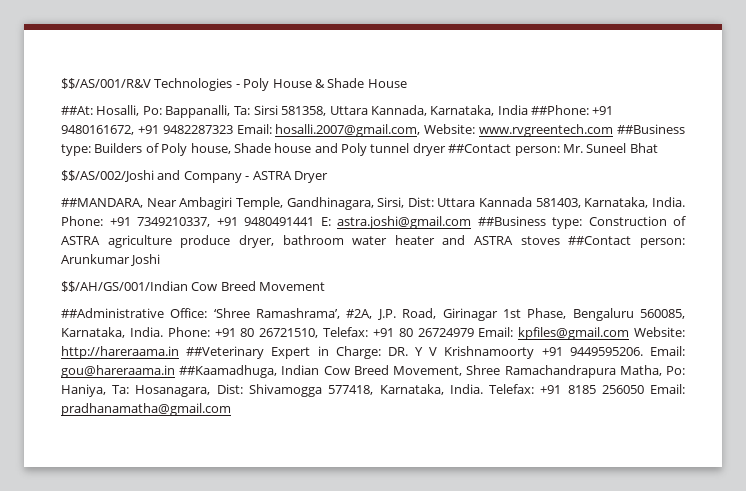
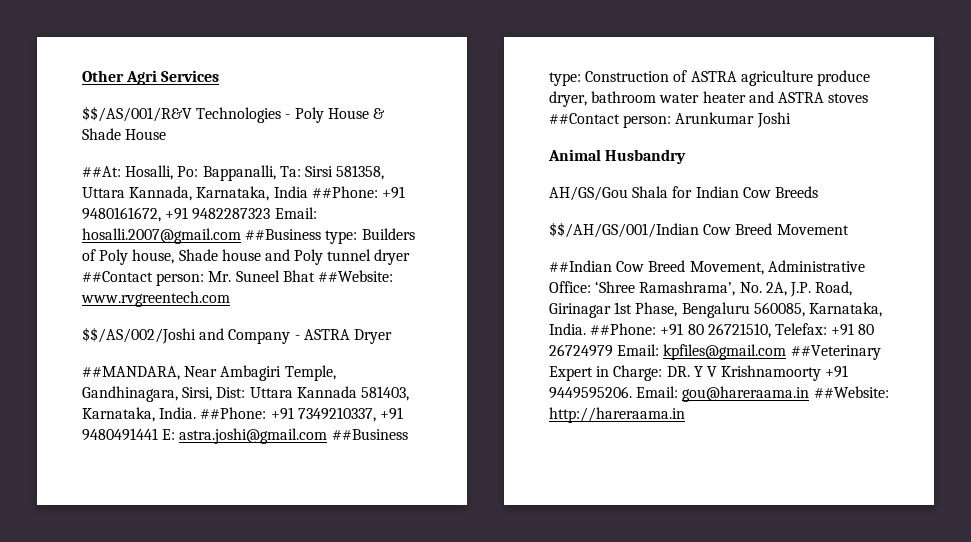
(61, 83) none -> [82,70,220,85] Other Agri Services //
[275,124,614,137] hosalli.2007@gmail.com, Website: www.rvgreentech.com -> [82,228,241,244] hosalli.2007@gmail.com
(658, 148) none -> [317,270,393,282] [81,291,230,307] ##Website: www.rvgreentech.com
[61,216,103,226] Phone: -> [200,407,267,419] ##Phone:
(161, 260) none -> [548,149,687,164] [549,186,818,201] // Animal Husbandry // AH/GS/Gou Shala for Indian Cow Breeds
[61,308,164,318] ##Administrative -> [549,260,865,275] ##Indian Cow Breed Movement, Administrative
[346,309,373,319] #2A, -> [739,282,787,296] No. 2A,
[167,327,210,337] Phone: -> [590,323,657,335] ##Phone:
[633,327,685,337] [61,346,179,359] Website: http://hareraama.in -> (787, 352) none
[179,365,685,378] [61,384,685,397] [61,403,231,416] ##Kaamadhuga, Indian Cow Breed Movement, Shree Ramachandrapura Matha, Po: Haniya, Ta: Hosanagara, Dist: Shivamogga 577418, Karnataka, India. Telefax: +91 8185 256050 Email: pradhanamatha@gmail.com -> [813,386,889,398] [549,407,685,423] ##Website: http://hareraama.in

